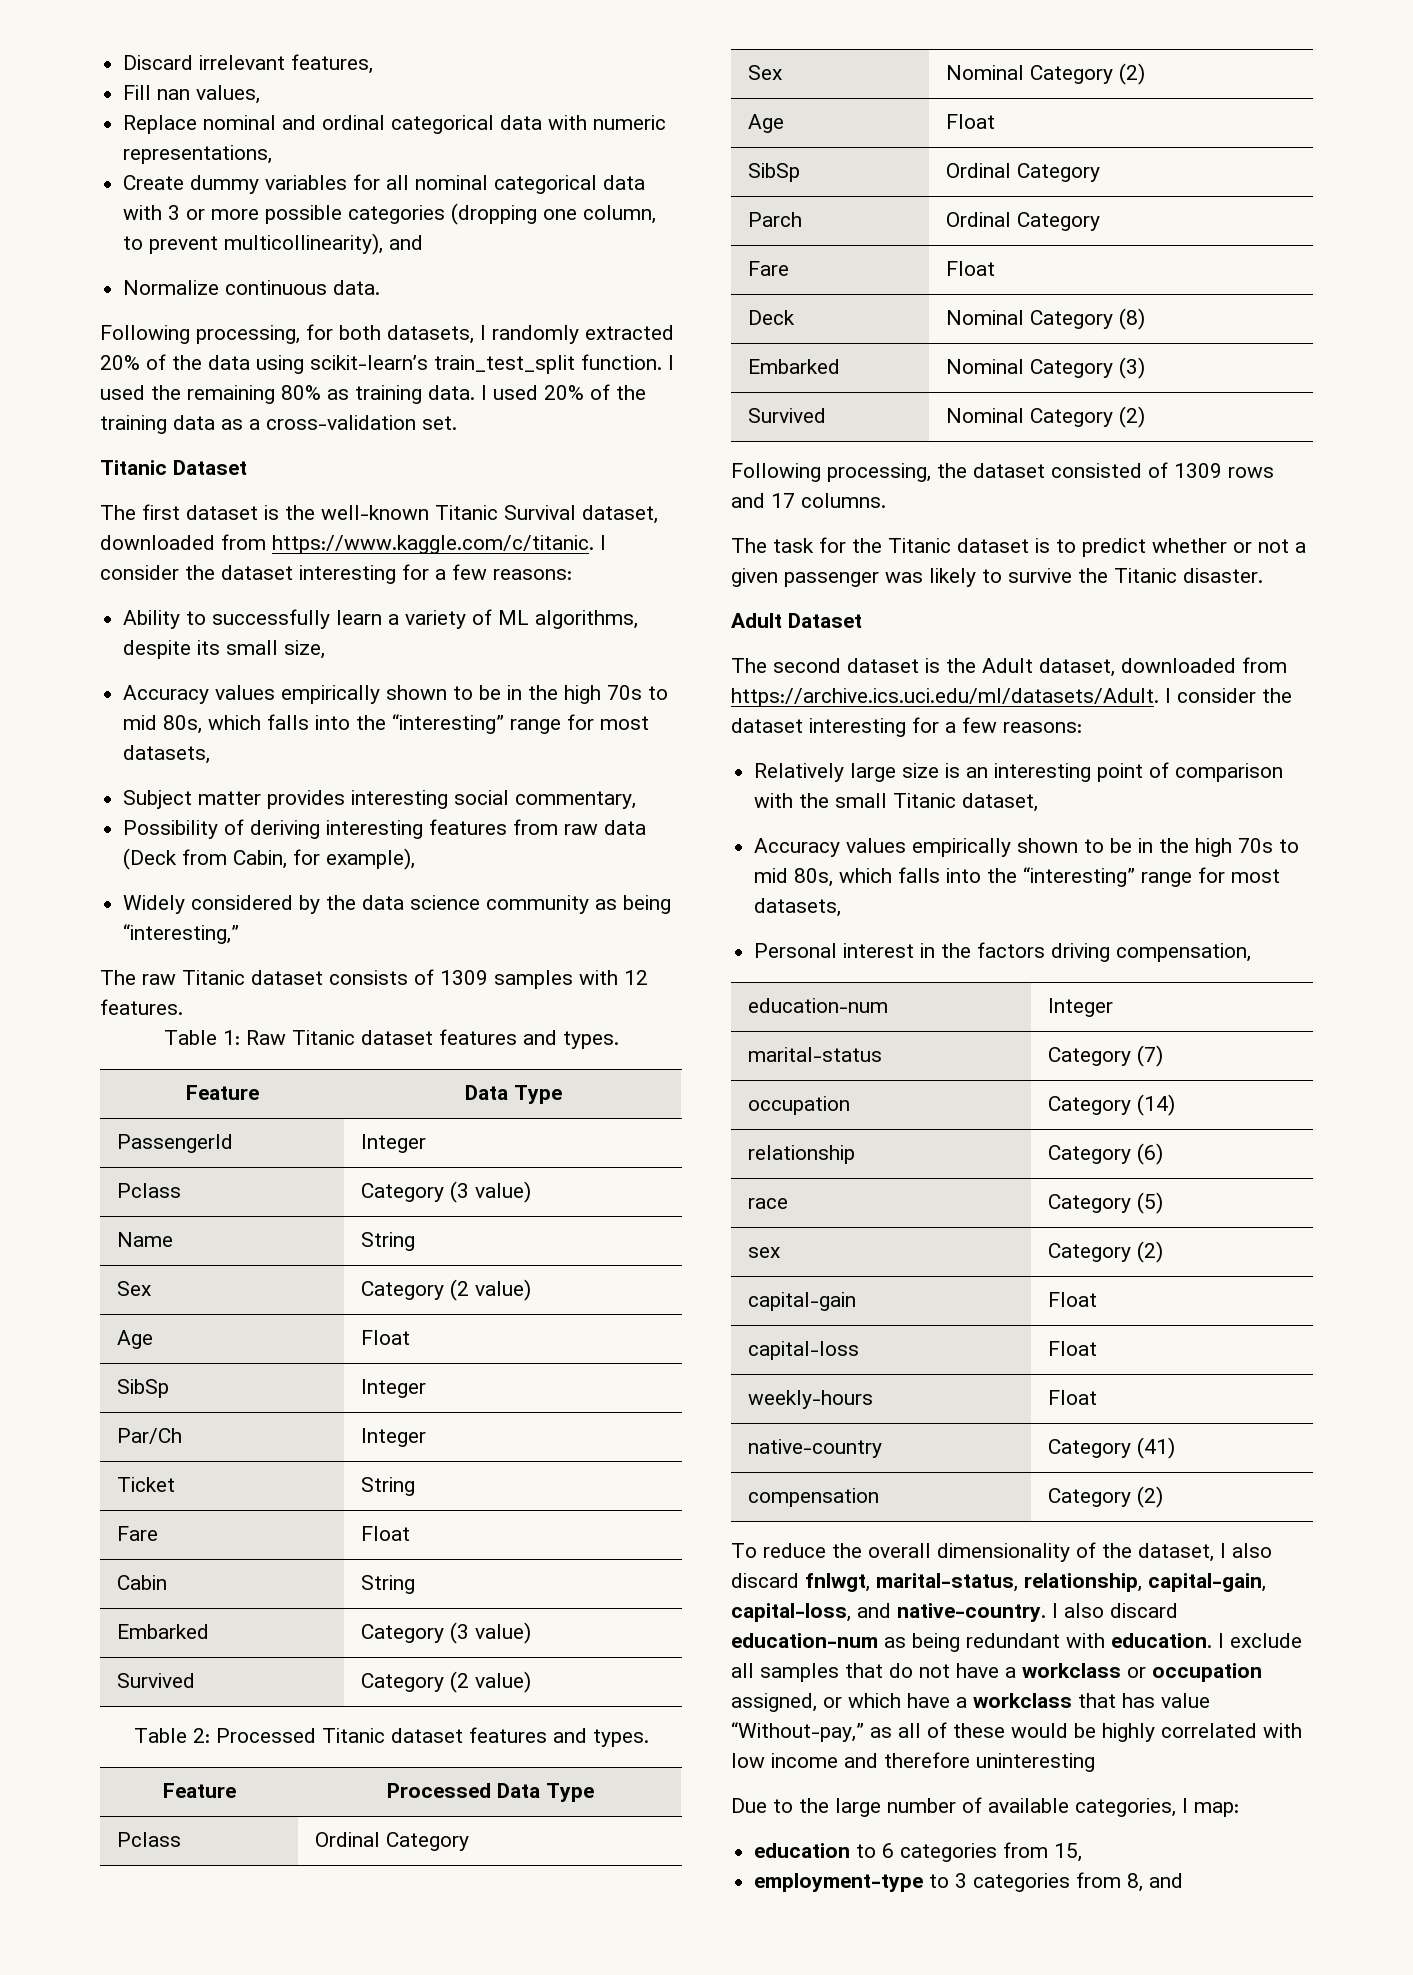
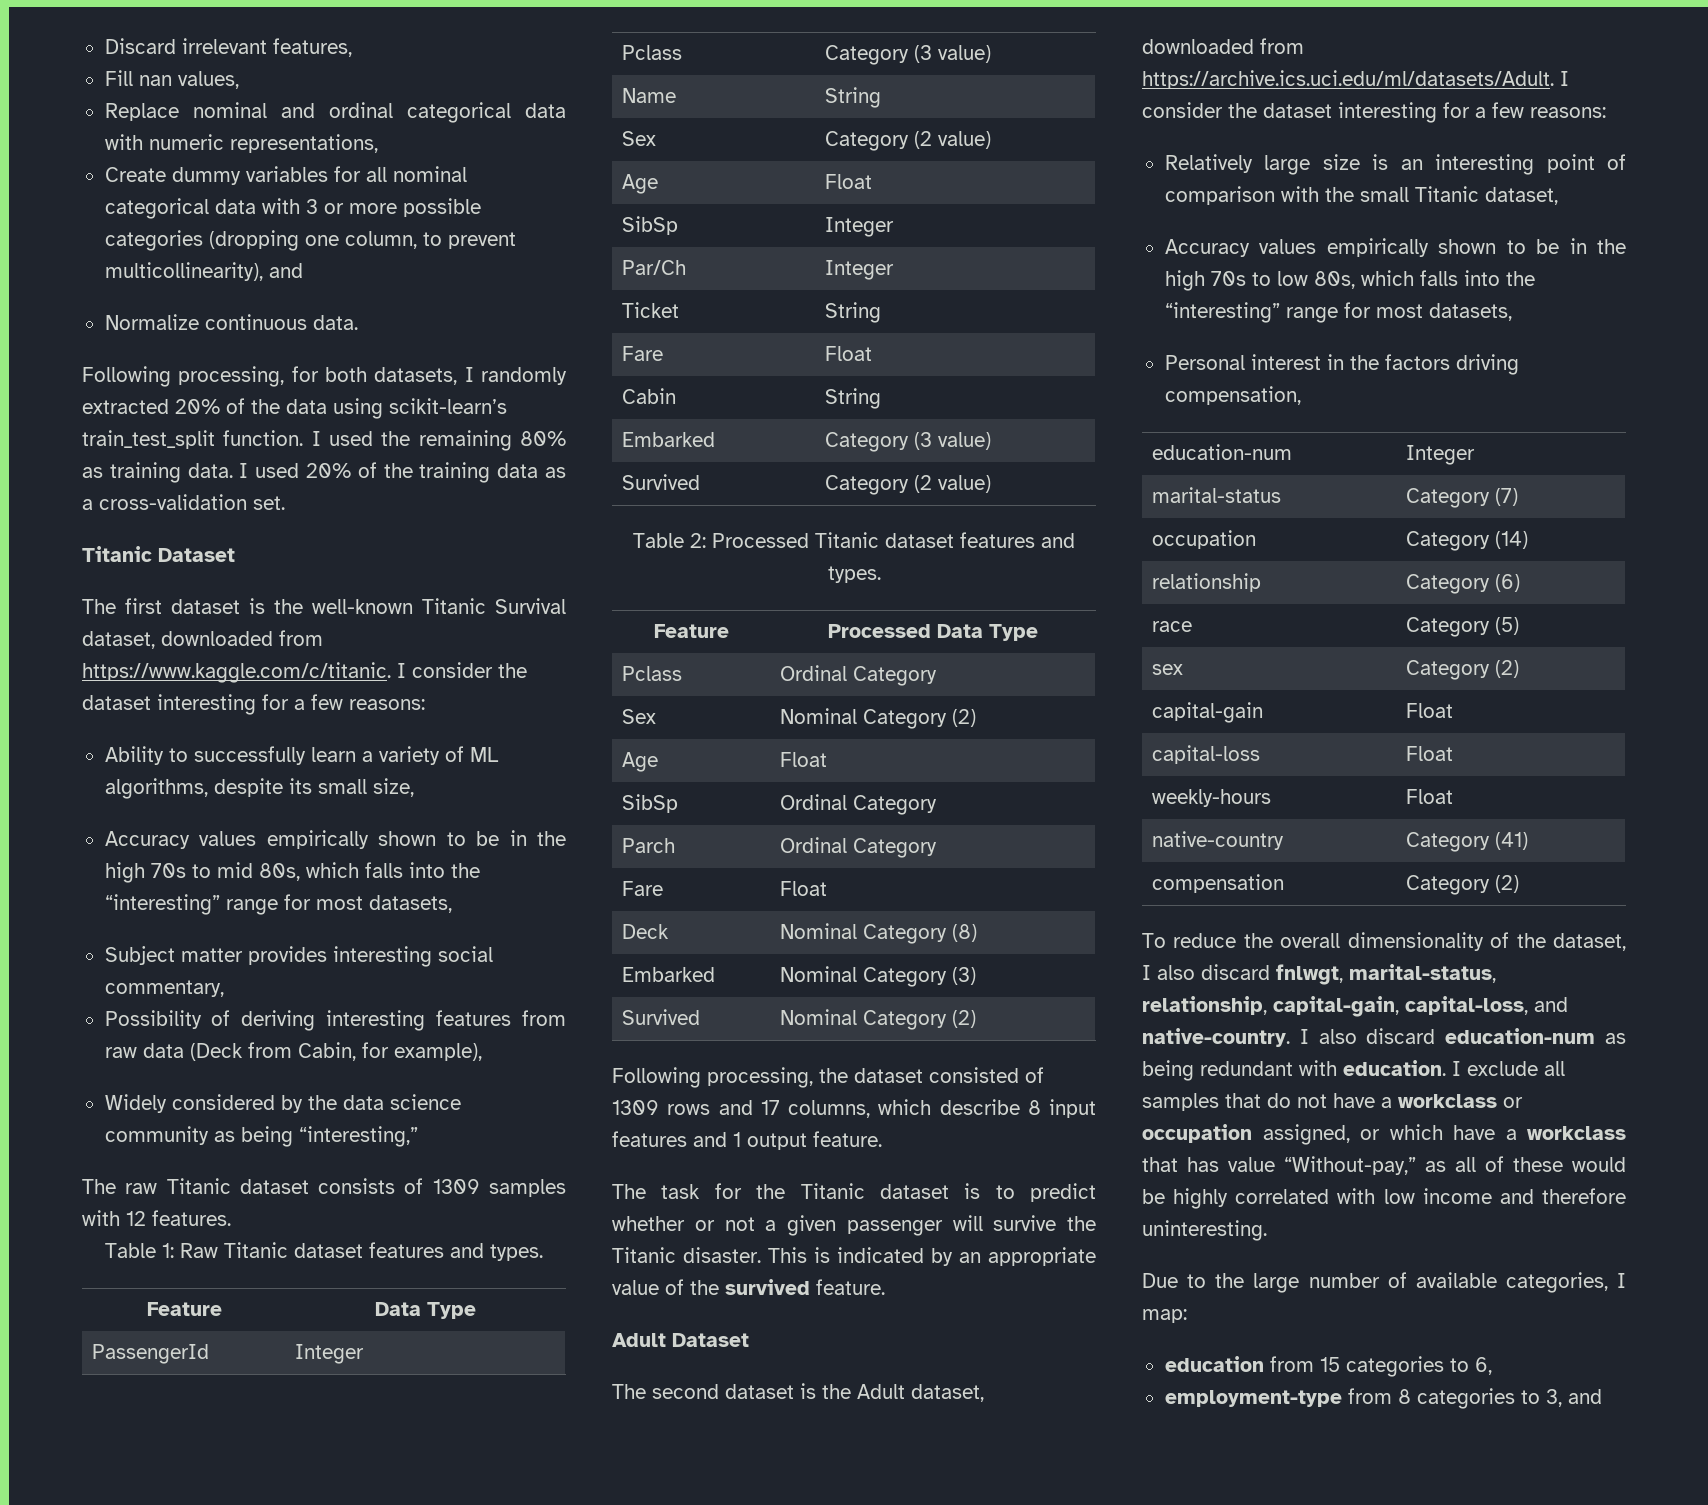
[801,493,886,508] columns. -> [788,1099,1096,1118] [612,1131,882,1150] columns, which describe 8 input features and 1 output feature.
[885,568,1002,587] was likely to -> [952,1215,983,1231] will
(1263, 575) none -> [768,1247,1096,1266] [612,1279,885,1295] This is indicated by an appropriate value of the survived feature.
[754,868,789,883] mid -> [1276,271,1308,286] low
[976,1753,1095,1772] uninteresting -> [1142,1220,1267,1241] uninteresting.
[856,1842,1083,1862] [754,1872,1144,1892] to 6 categories from 15, // employment-type to 3 categories from 8, -> [1269,1356,1492,1377] [1164,1388,1562,1409] from 15 categories to 6, // employment-type from 8 categories to 3,

